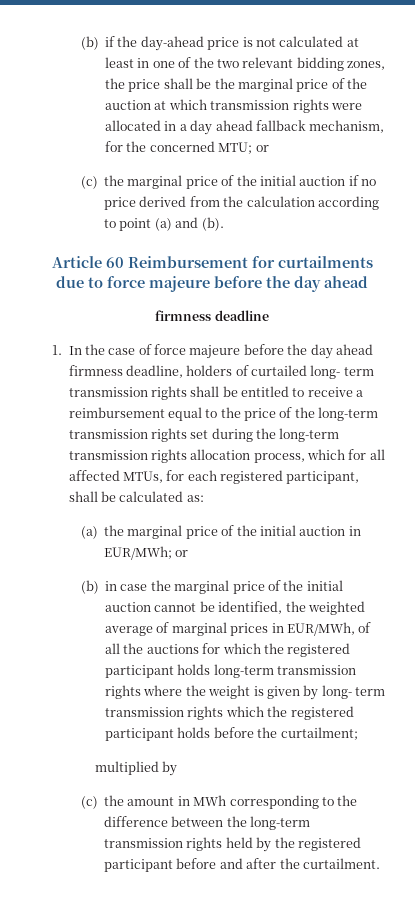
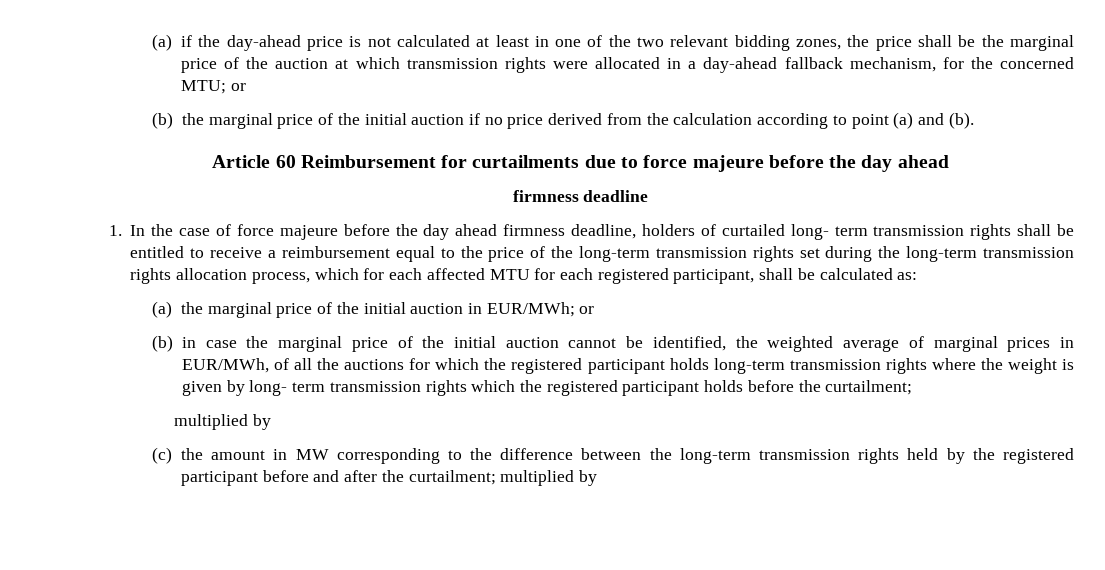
[80,36,99,50] (b) -> [152,34,173,51] (a)
[190,120,253,135] day ahead -> [703,57,778,73] day-ahead
[80,176,98,189] (c) -> [152,112,174,129] (b)
[369,449,385,460] [68,470,163,483] all affected MTUs, -> [389,268,530,280] each affected MTU
[193,795,227,806] MWh -> [295,449,329,460] MW
[302,858,380,869] curtailment. -> [408,470,597,486] curtailment; multiplied by

